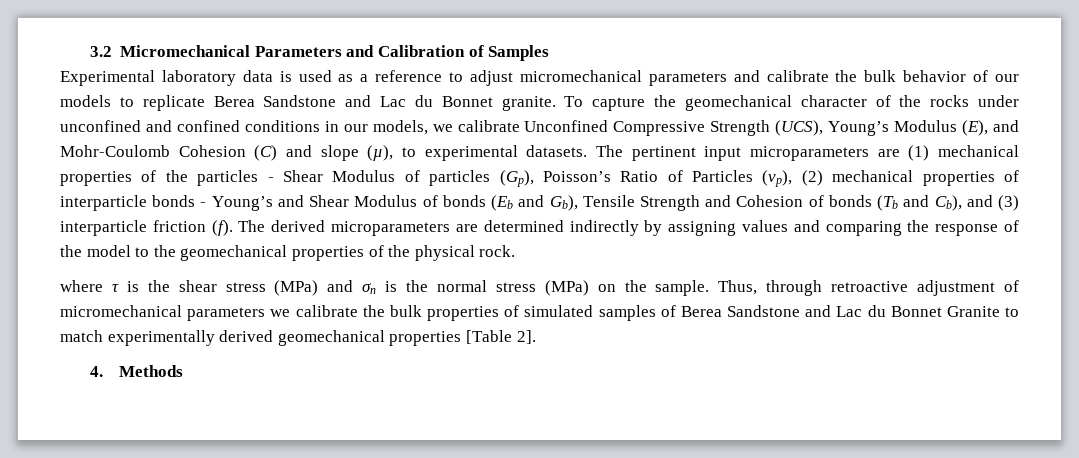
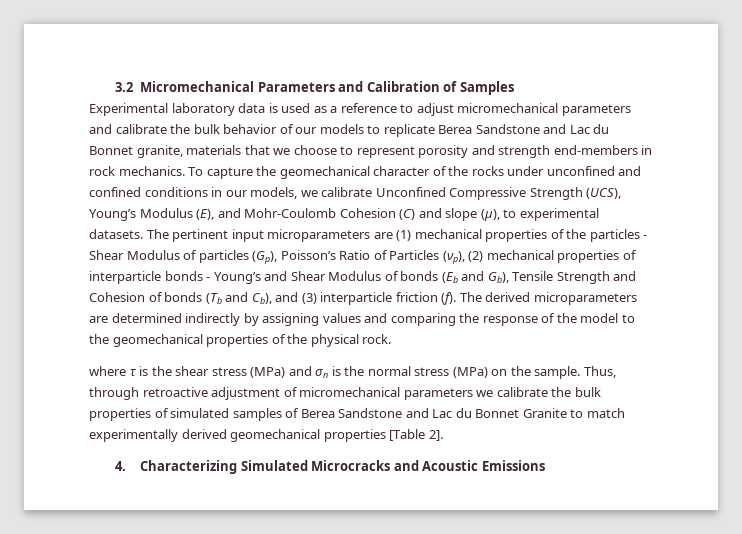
[501,96,556,111] granite. -> [136,145,653,158] [89,166,185,176] granite, materials that we choose to represent porosity and strength end-members in rock mechanics.
[119,365,184,377] Methods -> [140,460,545,474] Characterizing Simulated Microcracks and Acoustic Emissions

